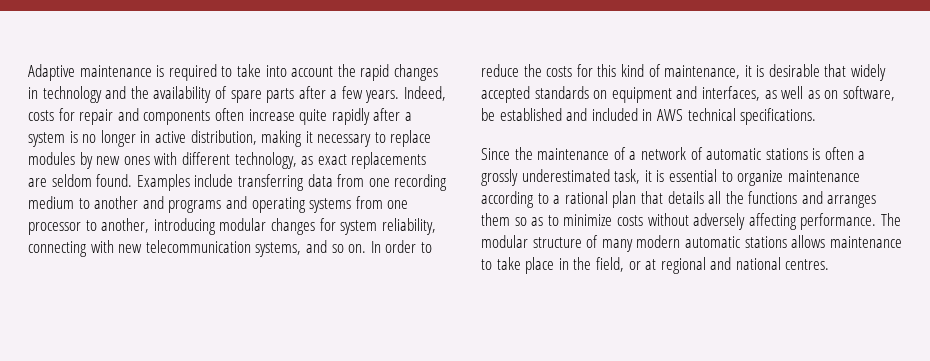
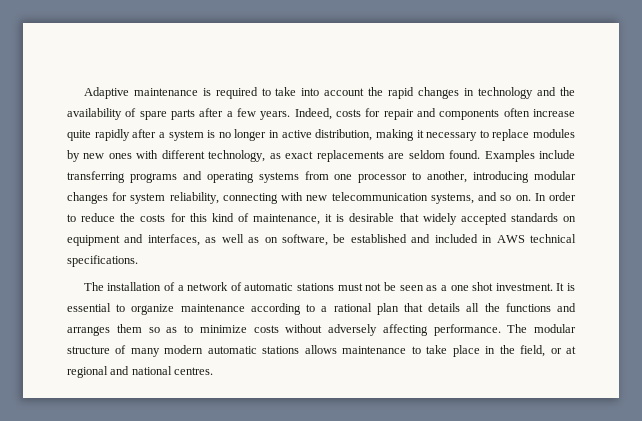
[307,174,448,191] [28,196,164,209] data from one recording medium to another and -> (125, 177) none
[481,147,610,160] Since the maintenance -> [83,282,162,291] The installation
[812,147,866,160] [481,169,652,186] is often a grossly underestimated task, it -> [337,282,565,291] must not be seen as a one shot investment. It

